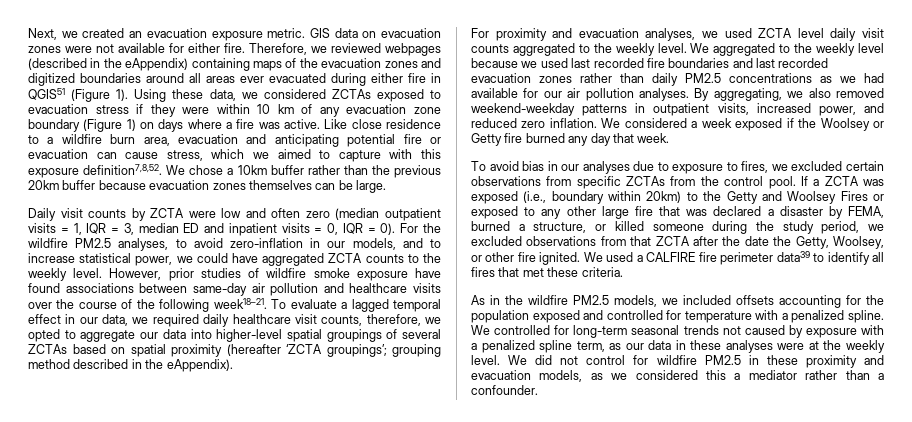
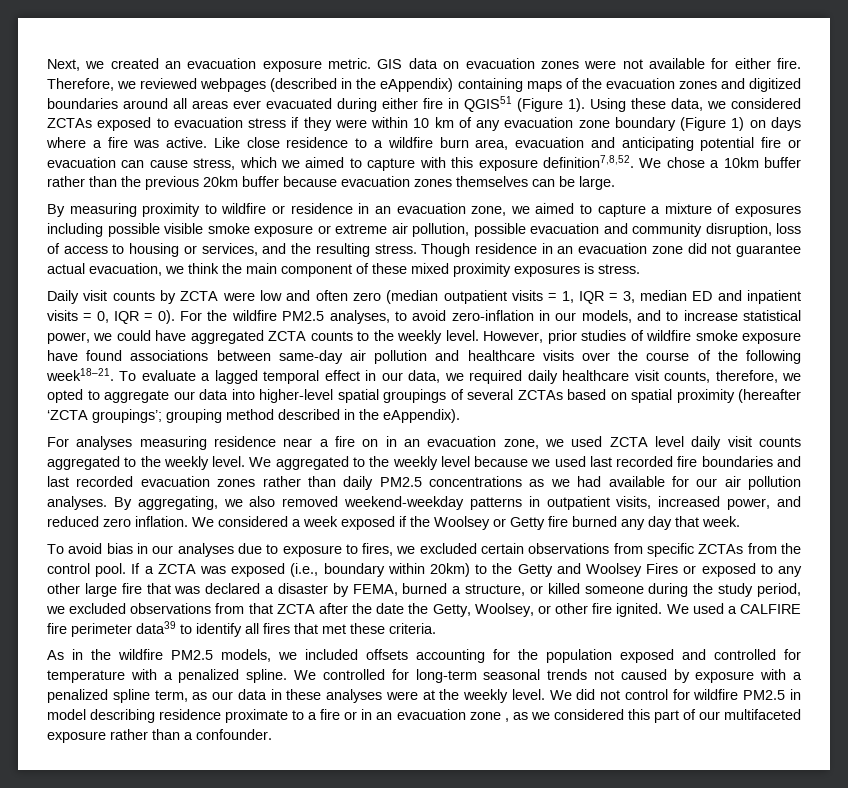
(386, 186) none -> [47,203,801,217] [47,223,801,237] [47,243,801,257] [47,263,640,277] // By measuring proximity to wildfire or residence in an evacuation zone, we aimed to capture a mixture of exposures including possible visible smoke exposure or extreme air pollution, possible evacuation and community disruption, loss of access to housing or services, and the resulting stress. Though residence in an evacuation zone did not guarantee actual evacuation, we think the main component of these mixed proximity exposures is stress.
[495,28,696,41] proximity and evacuation analyses, -> [76,436,539,450] analyses measuring residence near a fire on in an evacuation zone,
[766,355,884,368] [471,370,797,382] these proximity and evacuation models, as we considered this a mediator -> [47,709,801,723] [47,731,106,743] model describing residence proximate to a fire or in an evacuation zone , as we considered this part of our multifaceted exposure

